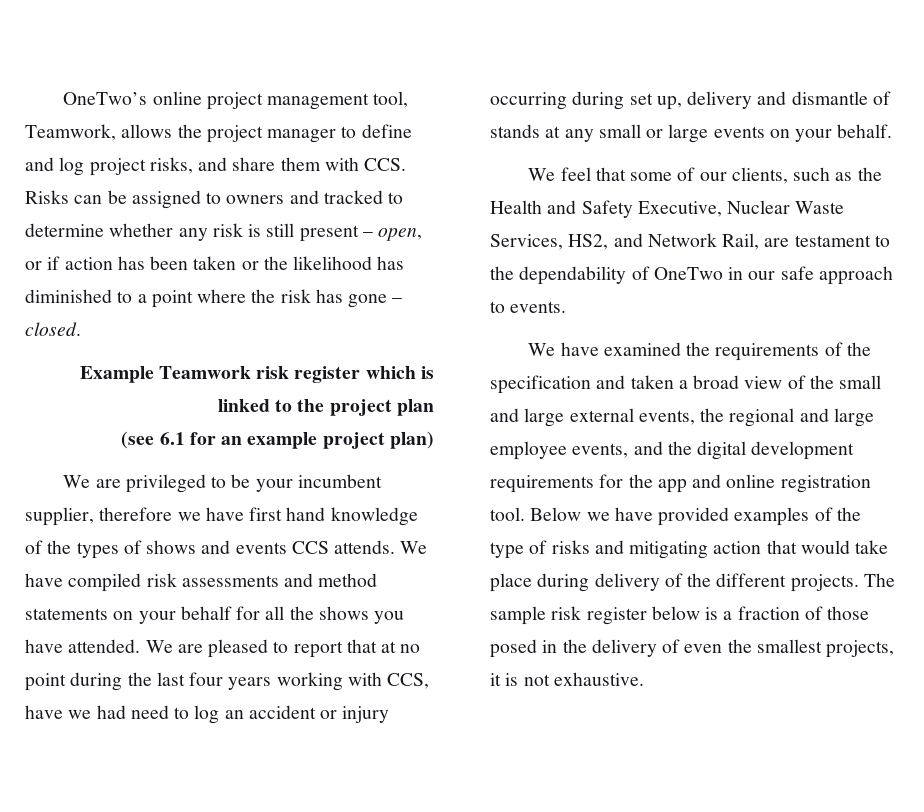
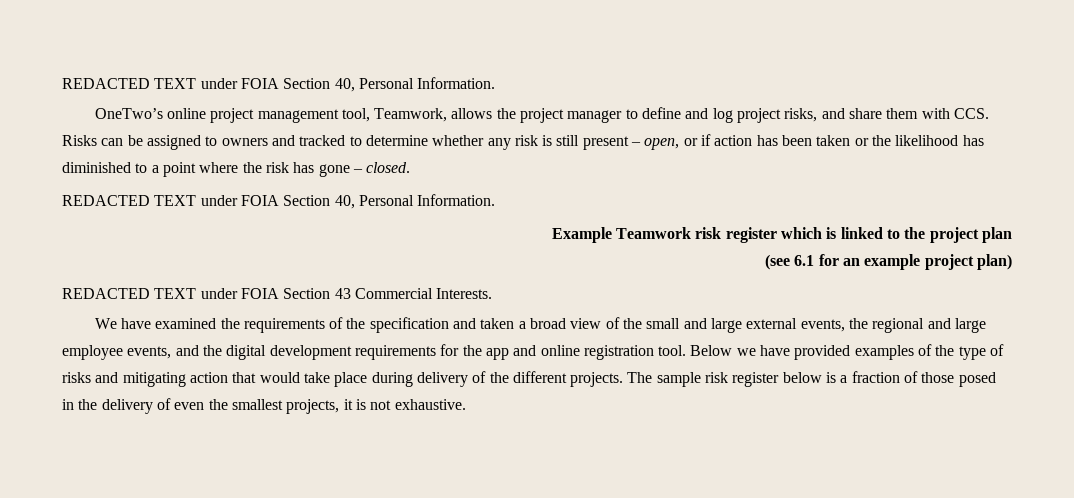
(63, 98) none -> [62,77,496,92] REDACTED TEXT under FOIA Section 40, Personal Information. //
(81, 329) none -> [62,194,496,209] // REDACTED TEXT under FOIA Section 40, Personal Information.
[63,474,382,493] [25,507,418,526] [25,540,428,559] [25,573,378,592] [25,606,405,624] [25,639,421,658] [25,672,430,691] [25,705,390,724] [490,91,891,110] [490,124,893,143] [528,167,882,184] [490,200,845,218] [490,233,890,250] [490,266,893,285] [490,301,567,313] We are privileged to be your incumbent supplier, therefore we have first hand knowledge of the types of shows and events CCS attends. We have compiled risk assessments and method statements on your behalf for all the shows you have attended. We are pleased to report that at no point during the last four years working with CCS, have we had need to log an accident or injury occurring during set up, delivery and dismantle of stands at any small or large events on your behalf. // We feel that some of our clients, such as the Health and Safety Executive, Nuclear Waste Services, HS2, and Network Rail, are testament to the dependability of OneTwo in our safe approach to events. -> [62,288,493,299] REDACTED TEXT under FOIA Section 43 Commercial Interests.

